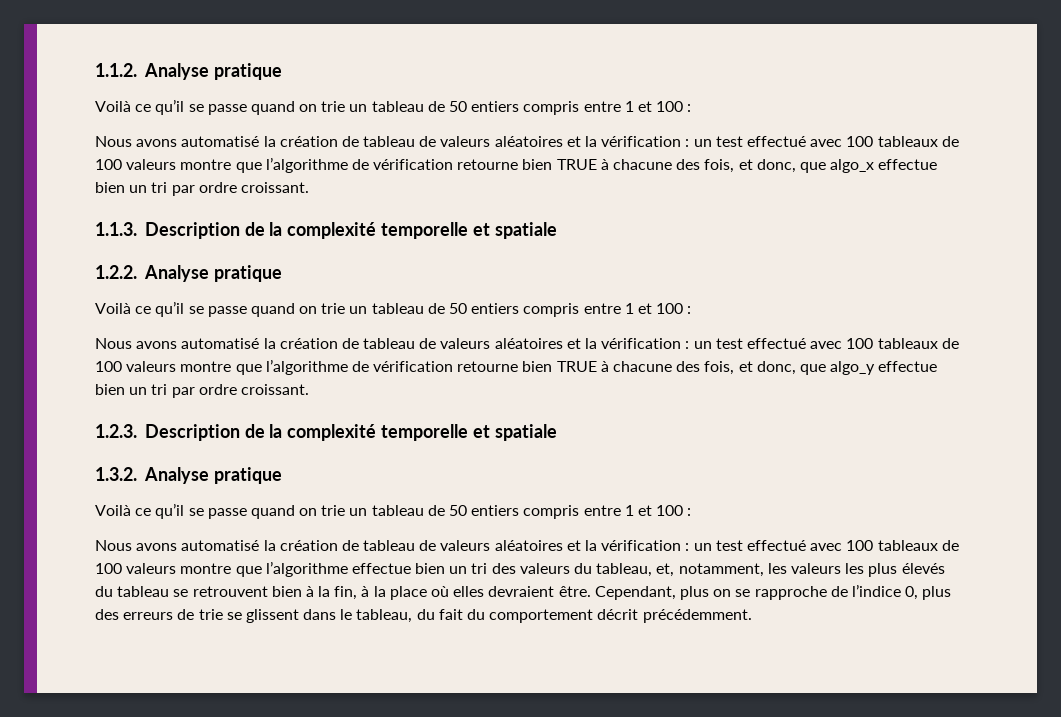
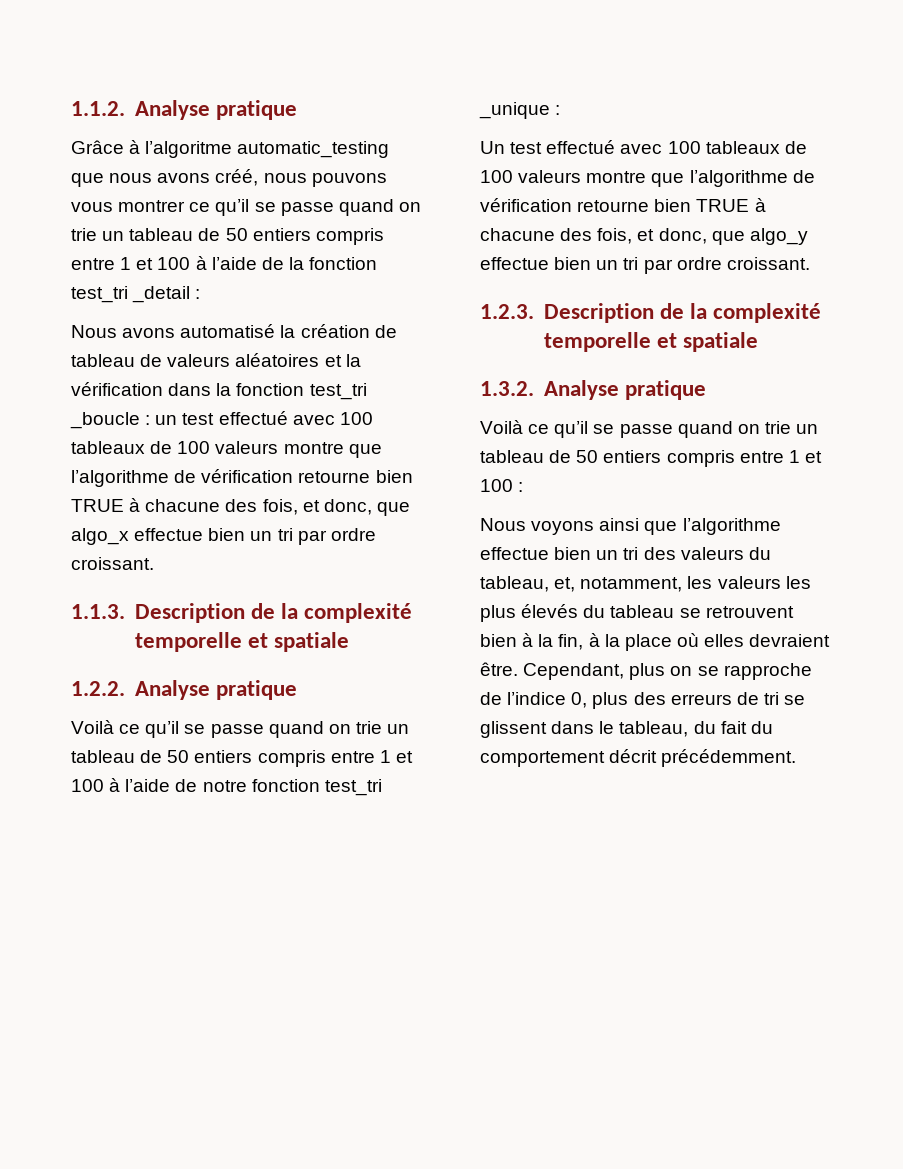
[95,101,131,112] Voilà -> [71,140,390,158] [71,169,387,187] [71,200,186,212] Grâce à l’algoritme automatic_testing que nous avons créé, nous pouvons vous montrer
(684, 106) none -> [195,256,378,270] [71,286,191,303] à l’aide de la fonction test_tri _detail
(682, 141) none -> [168,383,367,400] [70,412,140,429] dans la fonction test_tri _boucle
[687,306,692,314] [95,338,712,349] : // Nous avons automatisé la création de tableau de valeurs aléatoires et la vérification : un -> [109,778,382,796] [479,102,561,119] [480,141,505,154] à l’aide de notre fonction test_tri _unique : // Un
[136,540,959,551] [95,563,232,574] avons automatisé la création de tableau de valeurs aléatoires et la vérification : un test effectué avec 100 tableaux de 100 valeurs montre -> [531,518,640,535] voyons ainsi
[198,609,223,620] trie -> [763,692,779,705] tri

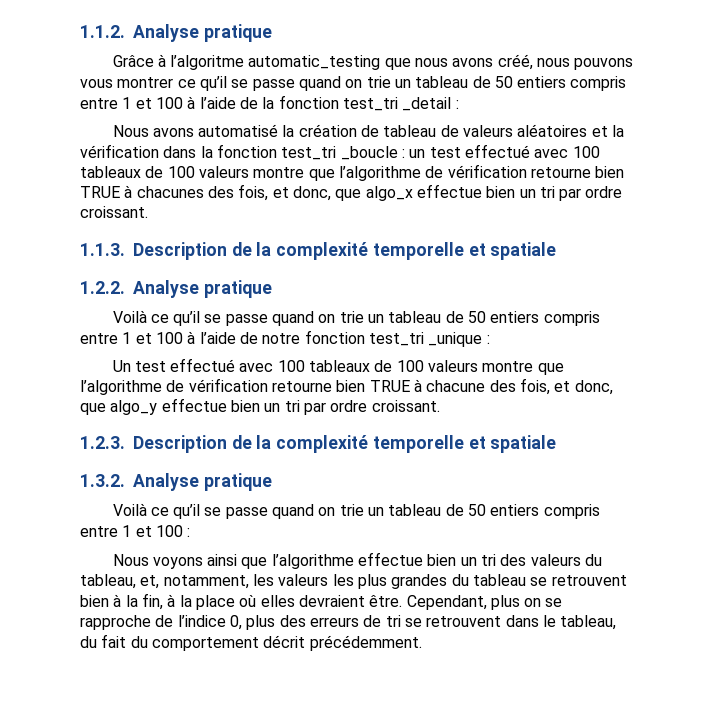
[145,499,221,512] chacune -> [136,186,204,198] chacunes
[521,604,579,618] élevés -> [391,574,448,589] grandes
[480,721,547,738] glissent -> [426,616,502,627] retrouvent

